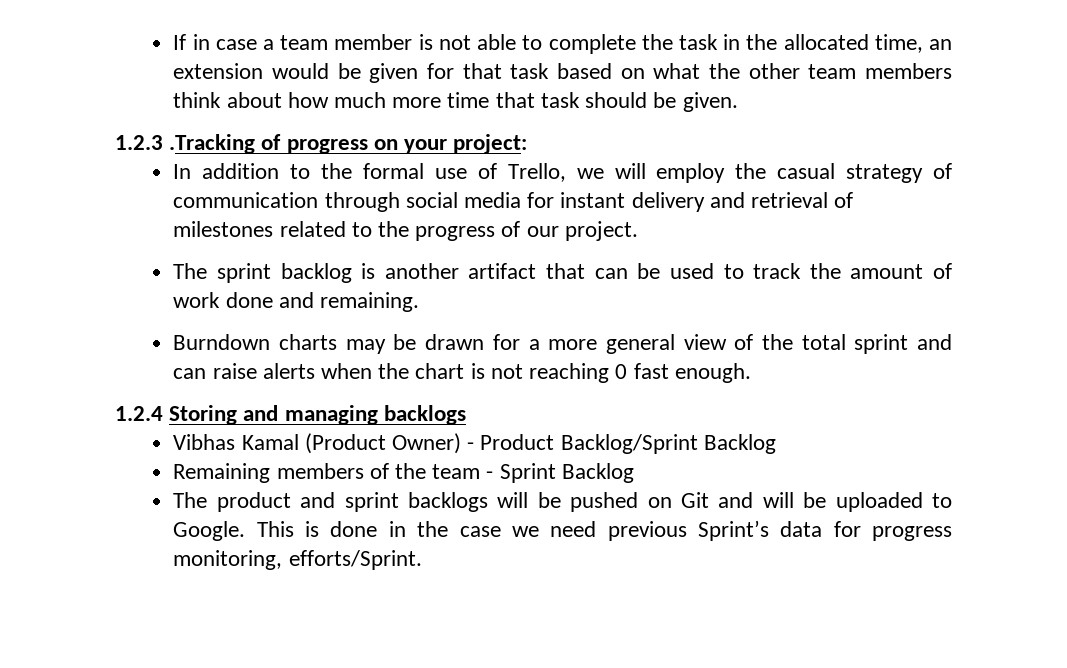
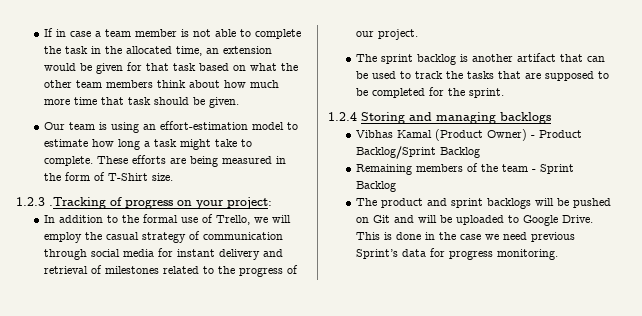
(738, 102) none -> [44,121,299,133] [44,139,253,150] [44,155,287,167] [44,172,174,181] // Our team is using an effort-estimation model to estimate how long a task might take to complete. These efforts are being measured in the form of T-Shirt size.
[850,263,953,279] [173,292,420,312] [173,334,952,354] [173,363,751,383] amount of work done and remaining. // Burndown charts may be drawn for a more general view of the total sprint and can raise alerts when the chart is not reaching 0 fast enough. -> [467,71,610,81] [356,87,505,98] tasks that are supposed to be completed for the sprint.
[173,521,246,541] Google. -> [523,215,594,226] Google Drive.
[173,550,422,570] monitoring, efforts/Sprint. -> [497,249,559,260] monitoring.

